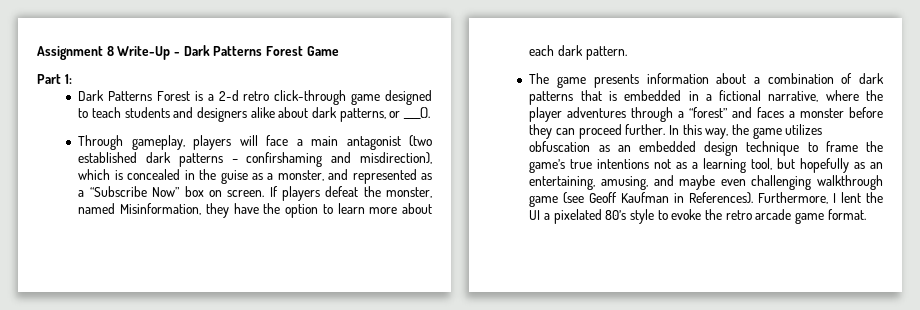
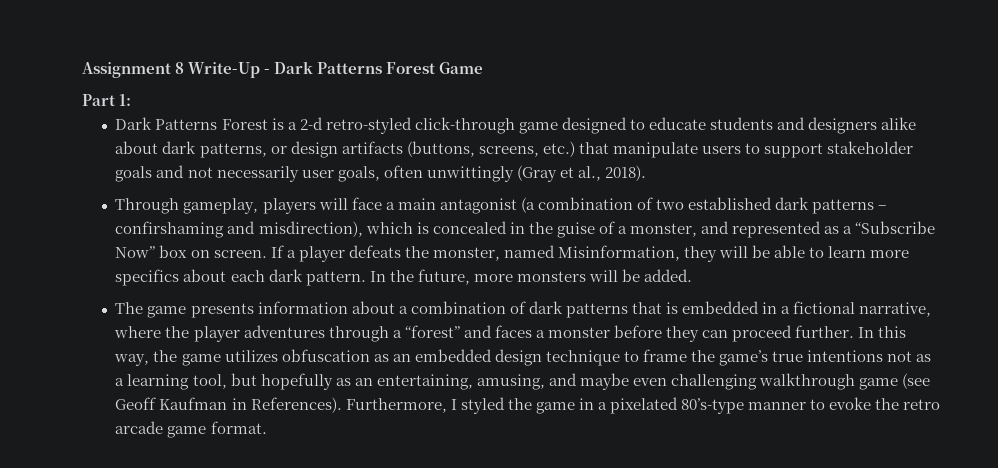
[243,91,270,101] retro -> [325,117,412,134] retro-styled
[92,107,122,118] teach -> [648,117,706,130] educate
[402,107,430,119] ____(). -> [290,141,914,158] [115,165,646,182] design artifacts (buttons, screens, etc.) that manipulate users to support stakeholder goals and not necessarily user goals, often unwittingly (Gray et al., 2018).
[409,135,432,147] (two -> [520,197,684,213] (a combination of two
[251,173,263,180] as -> [598,221,615,234] of
[281,186,359,201] players defeat -> [286,245,401,262] a player defeats
[233,203,319,218] have the option -> [719,245,806,258] will be able
(398, 210) none -> [115,269,180,286] specifics
(627, 53) none -> [369,269,692,285] In the future, more monsters will be added.
[841,192,883,203] [529,209,655,224] lent the UI a pixelated 80’s style -> [460,397,807,414] styled the game in a pixelated 80’s-type manner

